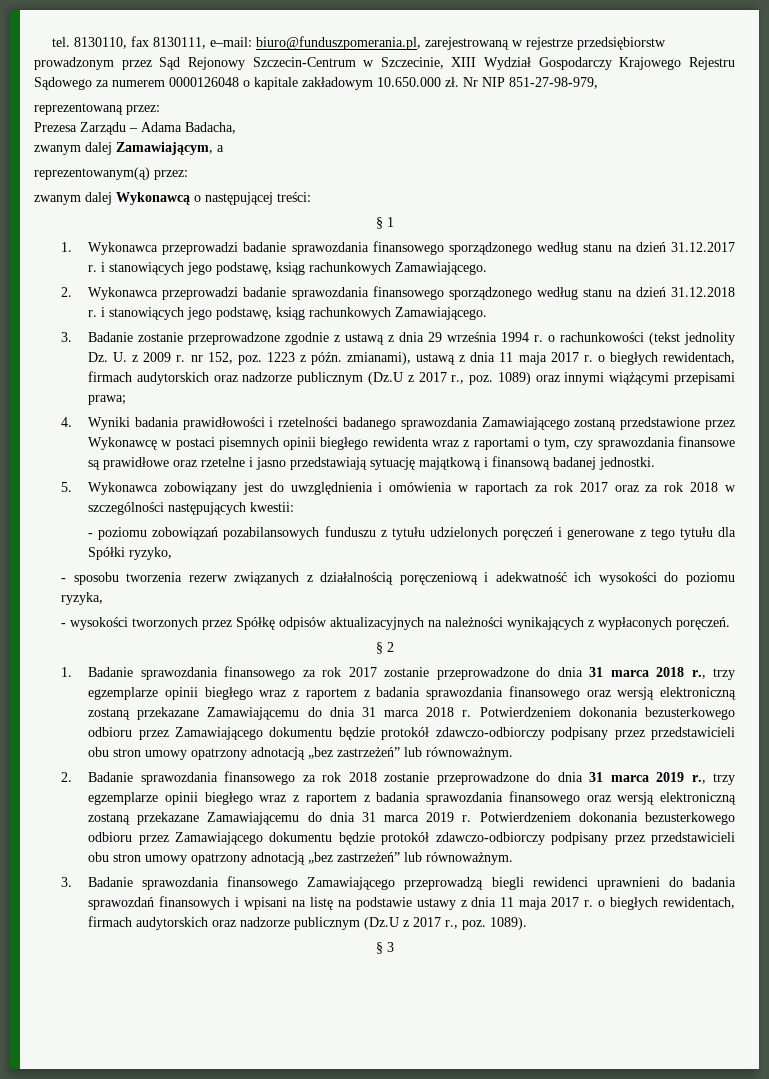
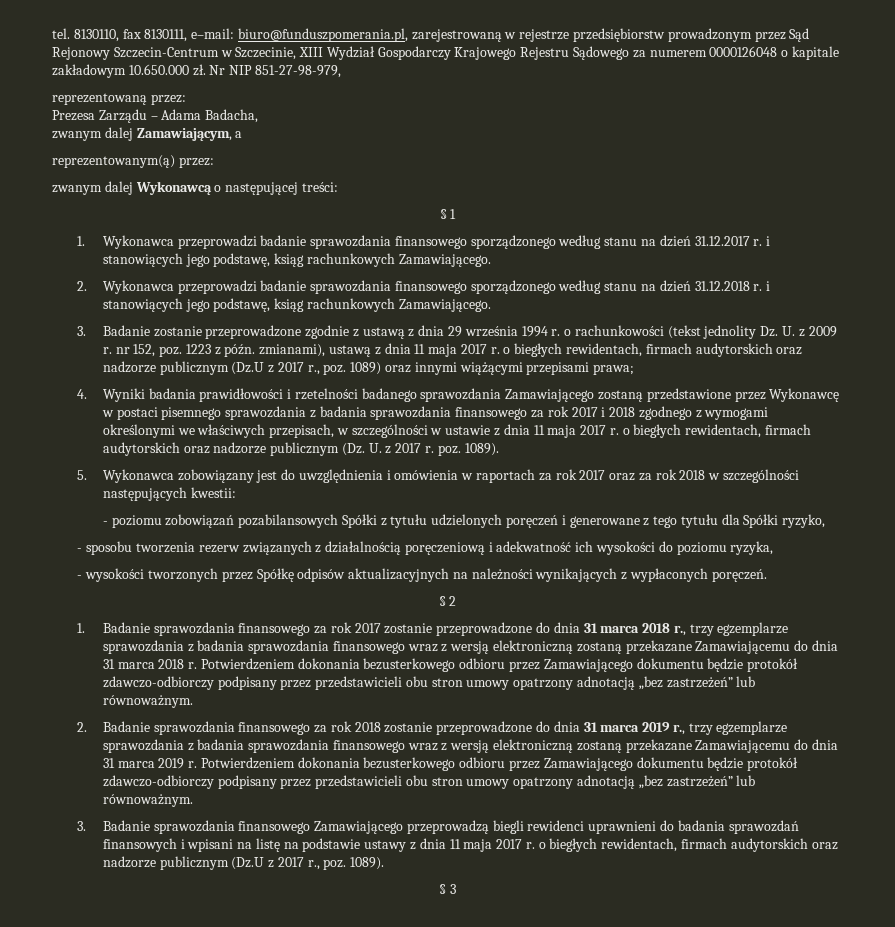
[218,436,736,450] [88,456,656,470] pisemnych opinii biegłego rewidenta wraz z raportami o tym, czy sprawozdania finansowe są prawidłowe oraz rzetelne i jasno przedstawiają sytuację majątkową i finansową badanej jednostki. -> [161,406,769,420] [102,424,812,438] [102,442,499,456] pisemnego sprawozdania z badania sprawozdania finansowego za rok 2017 i 2018 zgodnego z wymogami określonymi we właściwych przepisach, w szczególności w ustawie z dnia 11 maja 2017 r. o biegłych rewidentach, firmach audytorskich oraz nadzorze publicznym (Dz. U. z 2017 r. poz. 1089).
[324,526,376,537] funduszu -> [341,514,377,528] Spółki
[164,686,611,700] opinii biegłego wraz z raportem z badania sprawozdania finansowego oraz -> [102,640,448,654] sprawozdania z badania sprawozdania finansowego wraz z
[164,791,611,805] opinii biegłego wraz z raportem z badania sprawozdania finansowego oraz -> [102,739,448,753] sprawozdania z badania sprawozdania finansowego wraz z

